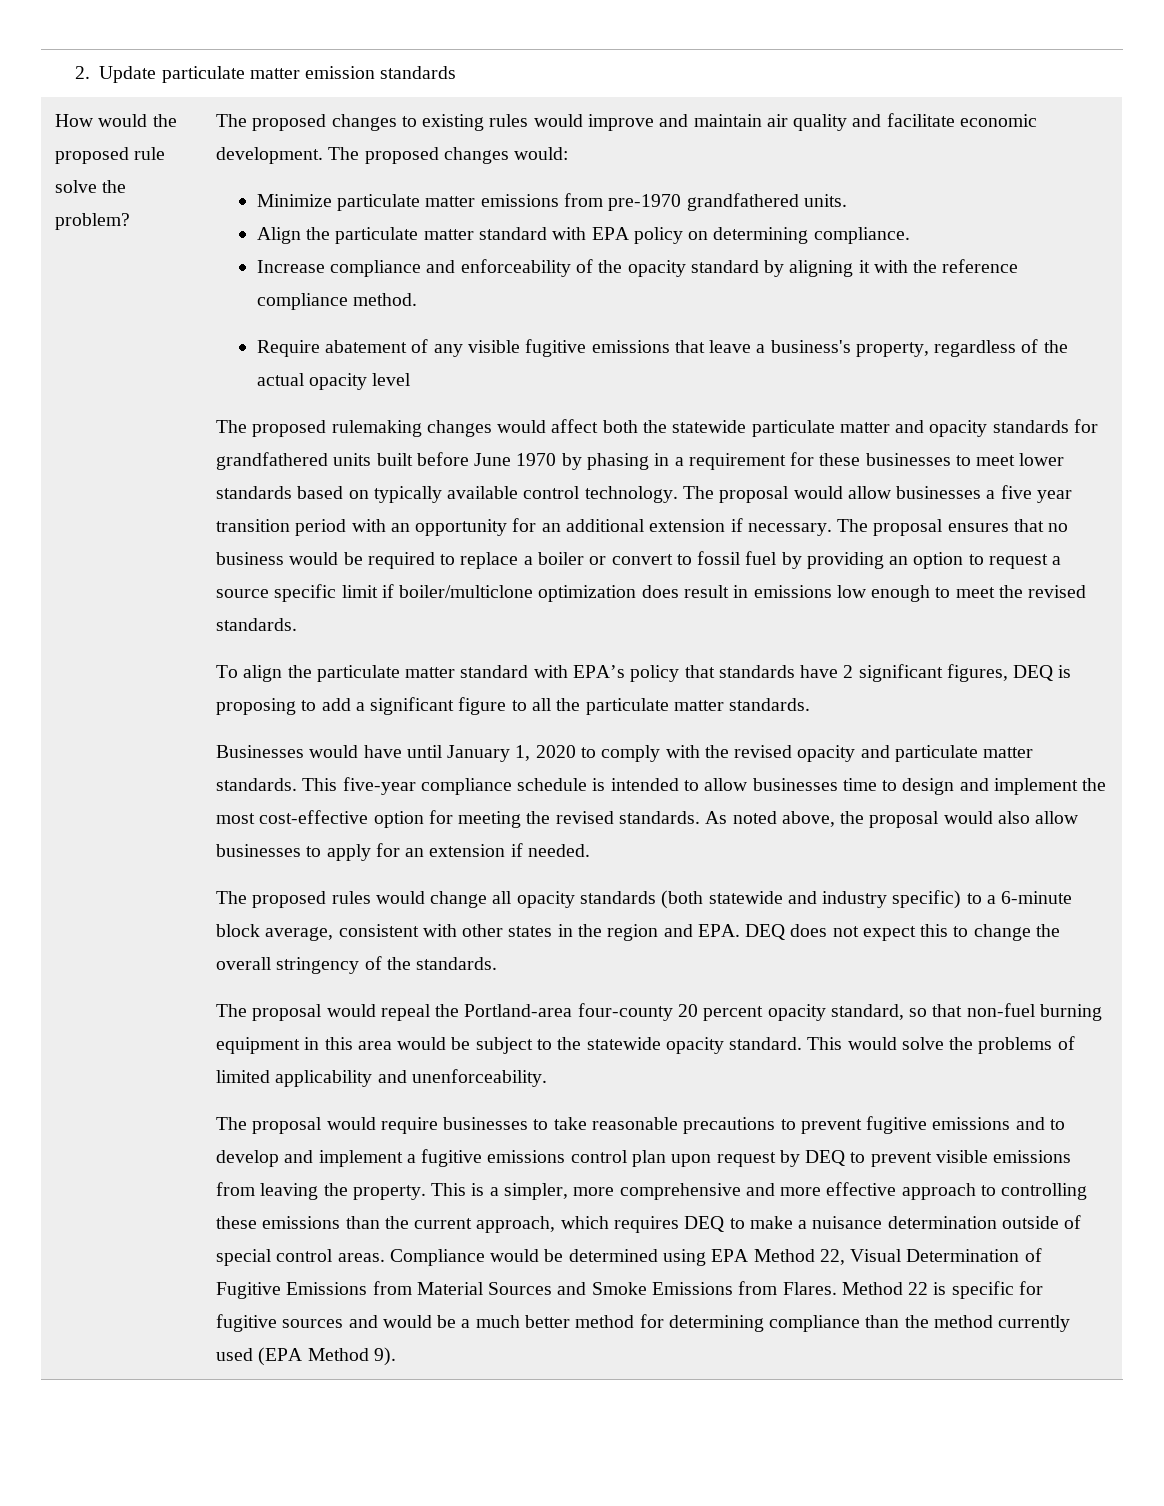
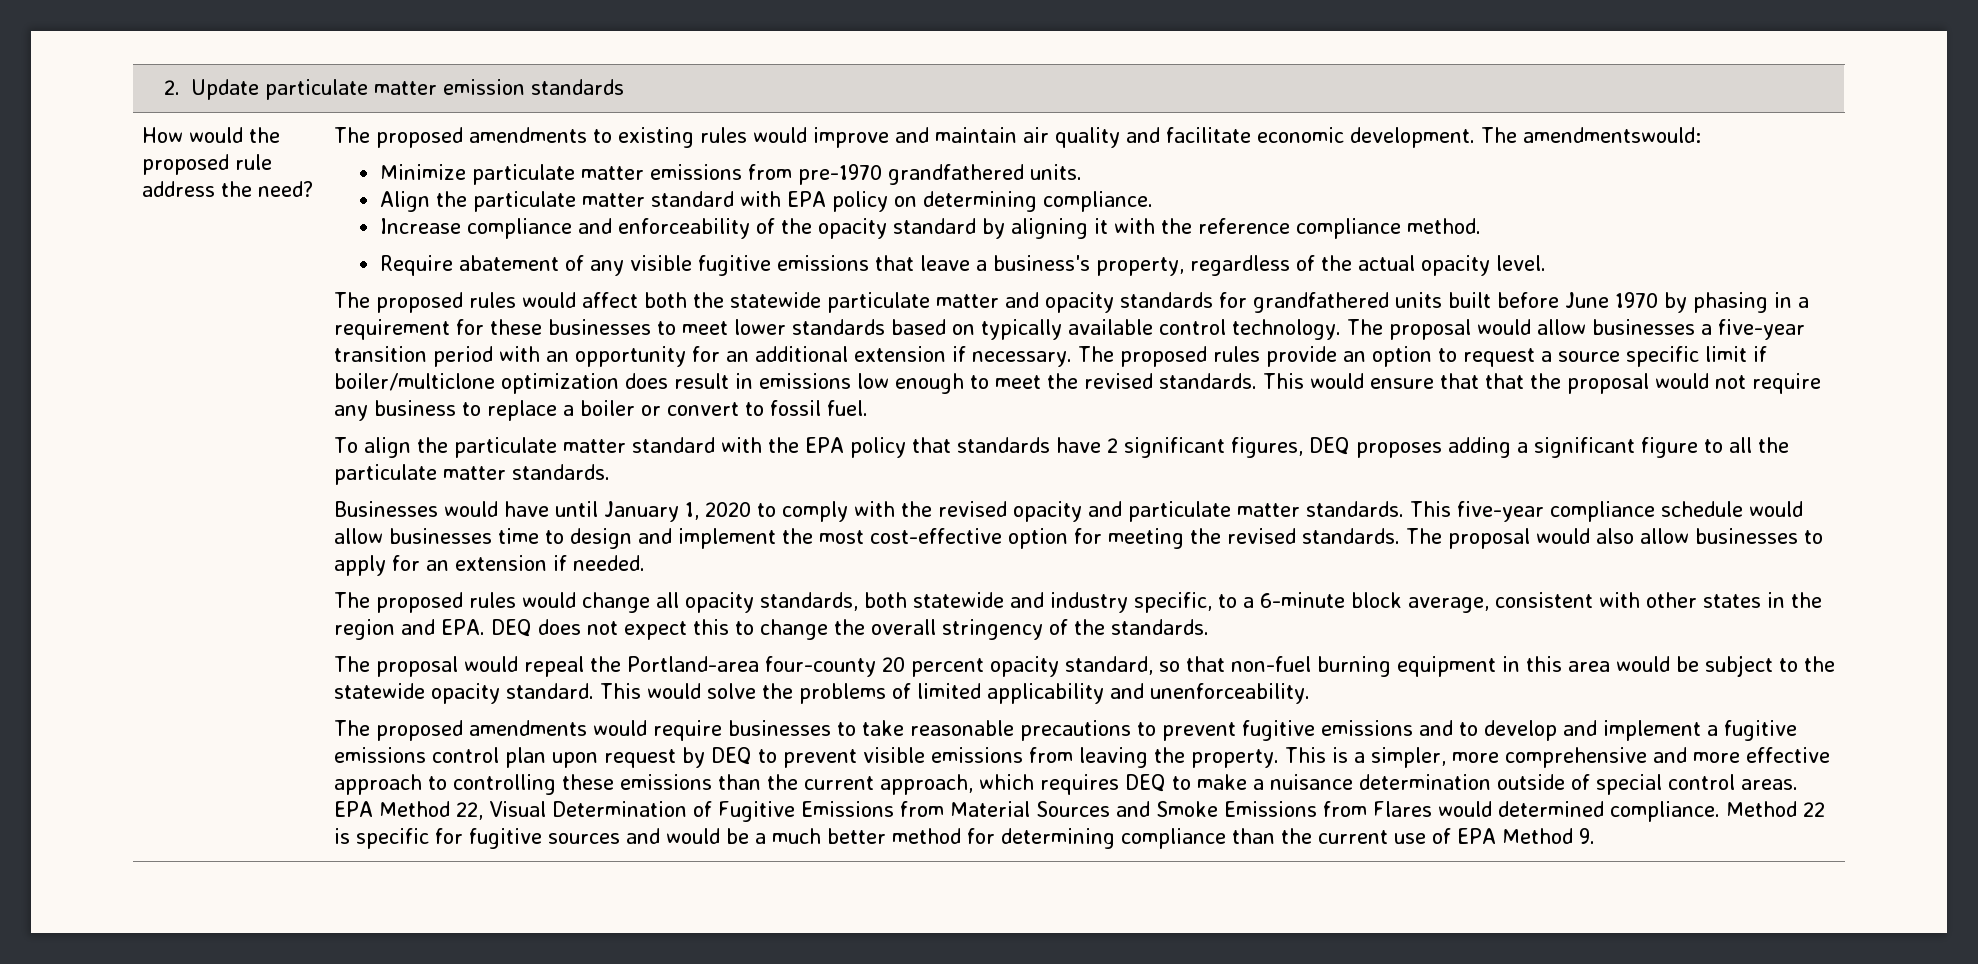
[55,180,127,193] [55,213,131,230] [216,114,397,131] solve the problem? | The proposed changes -> [142,181,314,197] [334,127,588,148] address the need? | The proposed amendments
[364,147,569,164] proposed changes would: -> [1523,127,1702,143] amendmentswould:
[372,373,412,386] [216,420,492,437] level // The proposed rulemaking changes -> [1495,255,1546,271] [334,292,517,313] level. // The proposed rules
[1000,485,1072,503] five year -> [1718,319,1806,340] five-year
[873,519,1069,536] [216,551,884,569] proposal ensures that no business would be required to replace a boiler or convert to fossil fuel by providing -> [1120,346,1338,367] proposed rules provide
(298, 624) none -> [1263,373,1822,394] [334,400,869,421] This would ensure that that the proposal would not require any business to replace a boiler or convert to fossil fuel.
[573,665,626,678] EPA’s -> [768,437,845,453] the EPA
[1058,665,1072,678] [216,698,351,715] is proposing to add -> [1356,437,1512,458] proposes adding
[592,778,700,791] is intended to -> [1749,501,1804,517] would
[705,811,865,827] As noted above, the -> [1406,528,1443,544] The
[580,890,704,909] standards (both -> [760,592,908,611] standards, both
[892,890,962,909] specific) -> [1134,592,1213,613] specific,
[252,1117,323,1134] proposal -> [376,720,588,741] proposed amendments
[389,1249,707,1266] Compliance would be determined using -> (1799, 784) none
[782,1282,837,1295] Flares. -> [1373,801,1721,822] Flares would determined compliance.
[933,1315,1071,1332] [216,1347,396,1366] method currently used (EPA Method 9). -> [1318,828,1596,844] current use of EPA Method 9.

